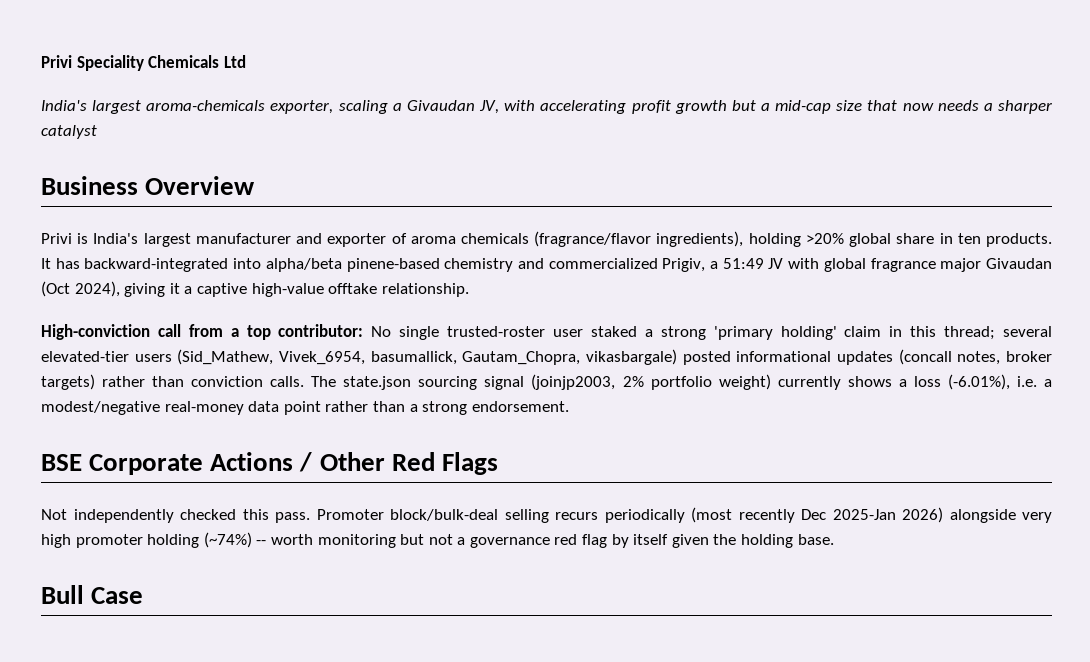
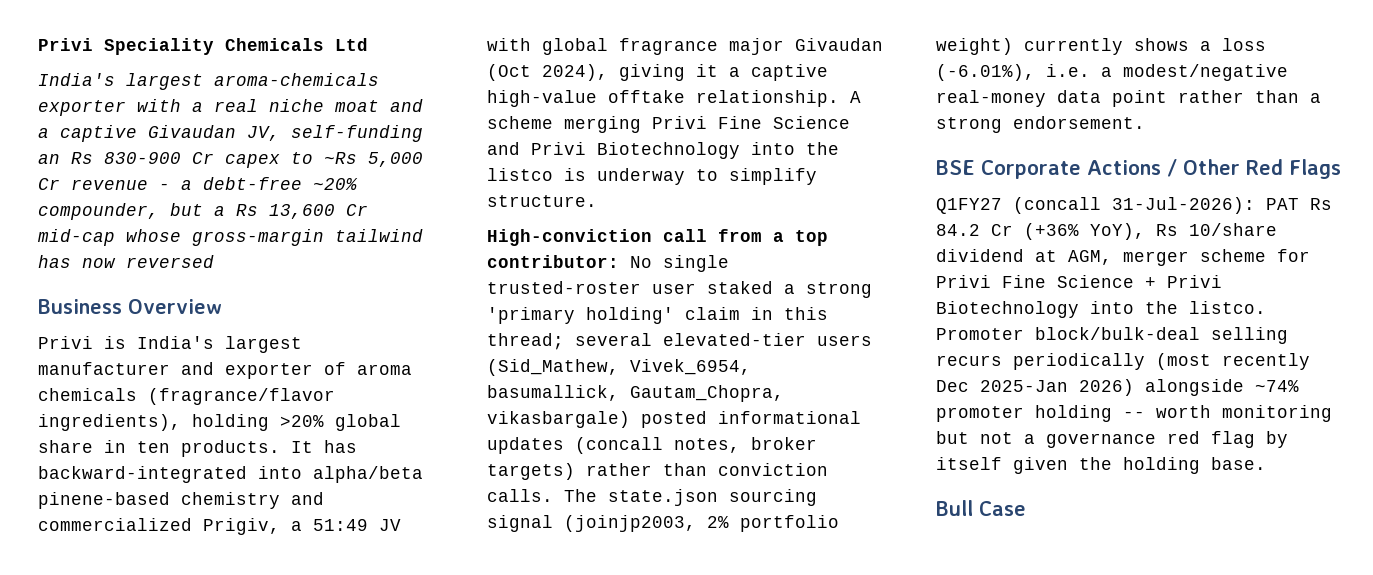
[270,100,1052,114] [41,125,97,139] exporter, scaling a Givaudan JV, with accelerating profit growth but a mid-cap size that now needs a sharper catalyst -> [38,99,423,116] [38,125,423,142] [38,152,423,168] [38,177,358,190] [38,203,368,220] [38,229,423,246] [38,255,214,268] exporter with a real niche moat and a captive Givaudan JV, self-funding an Rs 830-900 Cr capex to ~Rs 5,000 Cr revenue - a debt-free ~20% compounder, but a Rs 13,600 Cr mid-cap whose gross-margin tailwind has now reversed
(469, 290) none -> [850,91,861,103] [487,116,850,133] [487,142,839,159] [487,168,817,185] [487,195,597,207] A scheme merging Privi Fine Science and Privi Biotechnology into the listco is underway to simplify structure.
[41,509,310,523] Not independently checked this pass. -> [936,197,1332,214] [936,223,1277,240] [936,249,1310,266] [936,275,1222,288] [936,301,1266,318] Q1FY27 (concall 31-Jul-2026): PAT Rs 84.2 Cr (+36% YoY), Rs 10/share dividend at AGM, merger scheme for Privi Fine Science + Privi Biotechnology into the listco.
[1022,512,1052,523] [41,534,71,548] very high -> [1255,380,1299,392] ~74%
[203,532,252,548] (~74%) -> (1112, 413) none

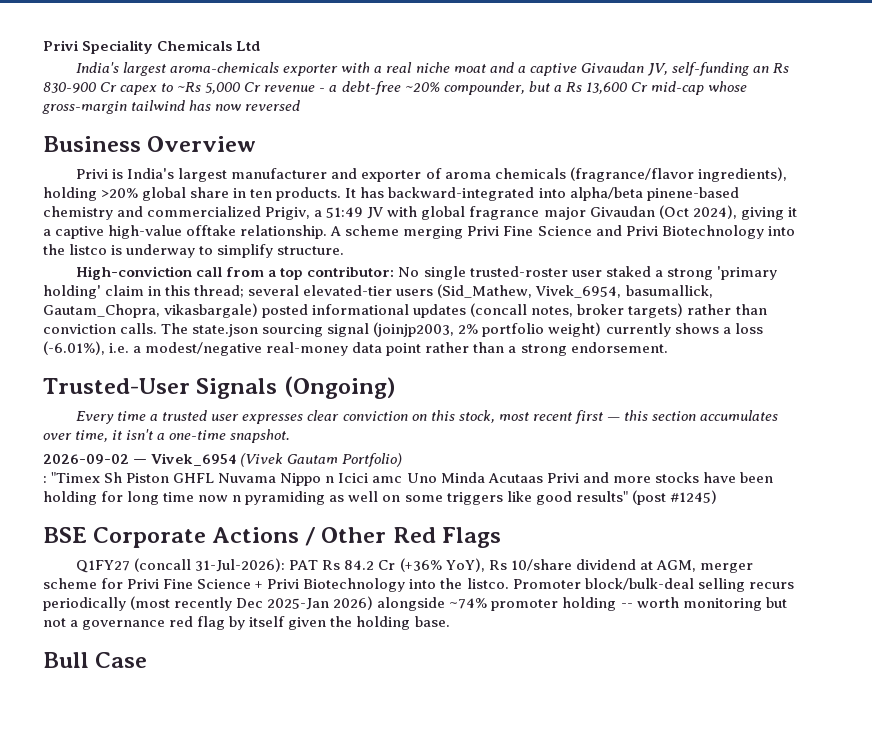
(1145, 122) none -> [43,376,395,399] [76,410,778,424] [43,429,291,443] [43,453,403,467] [43,472,773,486] [43,490,717,505] // Trusted-User Signals (Ongoing) // Every time a trusted user expresses clear conviction on this stock, most recent first — this section accumulates over time, it isn't a one-time snapshot. // 2026-09-02 — Vivek_6954 (Vivek Gautam Portfolio) // : "Timex Sh Piston GHFL Nuvama Nippo n Icici amc Uno Minda Acutaas Privi and more stocks have been holding for long time now n pyramiding as well on some triggers like good results" (post #1245)

